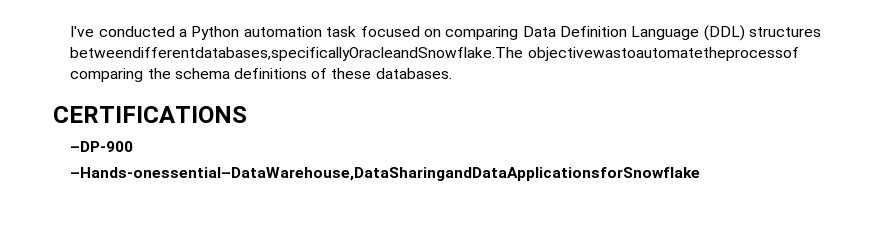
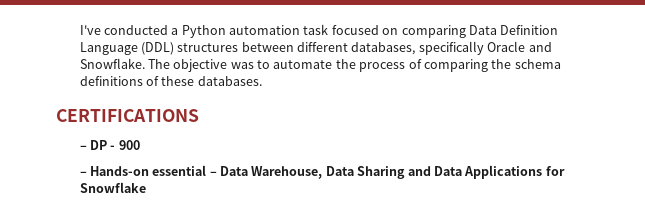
[70,47,799,61] betweendifferentdatabases,specificallyOracleandSnowflake.The objectivewastoautomatetheprocessof -> [241,41,552,55] [79,58,422,72] between different databases, specifically Oracle and Snowflake. The objective was to automate the process of
[70,141,134,152] [70,167,701,181] –DP-900 // –Hands-onessential–DataWarehouse,DataSharingandDataApplicationsforSnowflake -> [79,140,140,150] [79,165,565,179] [79,182,146,193] – DP - 900 // – Hands-on essential – Data Warehouse, Data Sharing and Data Applications for Snowflake

